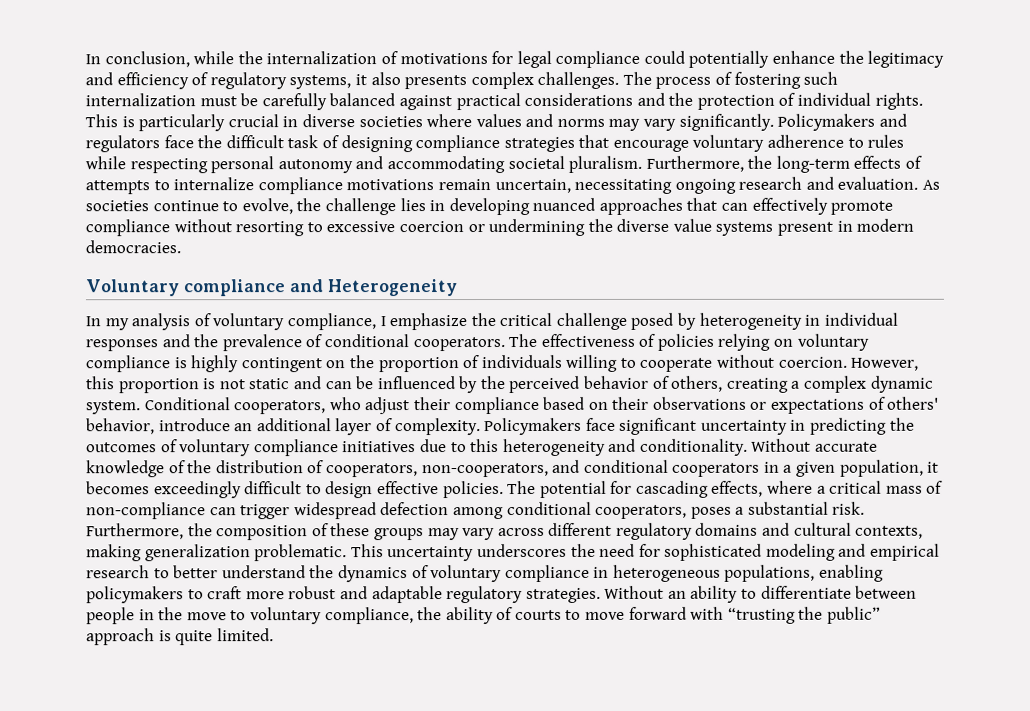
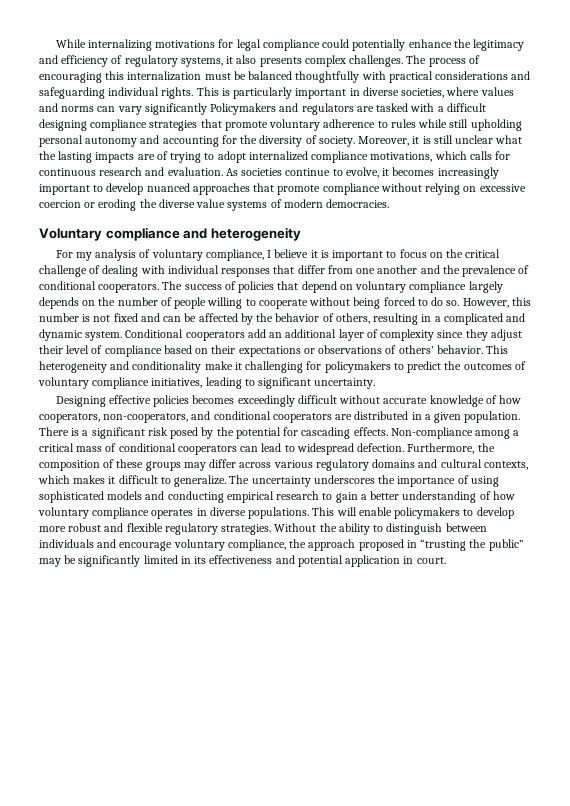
[85,51,398,68] In conclusion, while the internalization of -> [55,39,152,51] While internalizing
[733,71,839,89] fostering such -> [39,71,125,83] encouraging this
[261,92,796,111] carefully balanced against practical considerations and the protection of -> [248,71,531,83] [39,87,105,99] balanced thoughtfully with practical considerations and safeguarding
[227,114,423,128] crucial in diverse societies -> [295,87,445,99] important in diverse societies,
[608,113,907,131] [85,135,339,153] may vary significantly. Policymakers and regulators face the difficult task of -> [97,103,486,115] can vary significantly Policymakers and regulators are tasked with a difficult
[612,139,689,152] encourage -> [224,121,268,131] promote
[129,158,208,174] respecting -> [449,119,522,131] still upholding
[386,155,923,174] [85,177,736,195] accommodating societal pluralism. Furthermore, the long-term effects of attempts to internalize compliance motivations remain uncertain, necessitating ongoing -> [162,135,523,147] [39,151,511,163] [39,168,96,176] accounting for the diversity of society. Moreover, it is still unclear what the lasting impacts are of trying to adopt internalized compliance motivations, which calls for continuous
[296,197,530,216] the challenge lies in developing -> [382,167,499,179] [39,183,144,195] it becomes increasingly important to develop
[721,197,828,215] can effectively -> (275, 187) none
[235,221,323,237] resorting to -> [425,183,477,195] relying on
[488,218,586,237] undermining -> [98,199,137,211] eroding
[777,220,853,236] present in -> [270,199,282,208] of
[326,279,457,297] [85,316,101,327] Heterogeneity // In -> [210,227,301,241] [55,250,73,258] heterogeneity // For
[389,312,898,331] [85,339,158,352] emphasize the critical challenge posed by heterogeneity in individual responses -> [274,249,501,261] [39,265,418,277] believe it is important to focus on the critical challenge of dealing with individual responses that differ from one another
[540,333,635,347] effectiveness -> [184,284,222,290] success
[717,333,771,351] relying -> [277,281,337,293] that depend
[174,354,848,373] is highly contingent on the proportion of individuals willing to cooperate without coercion. -> [468,281,503,293] [39,297,460,309] largely depends on the number of people willing to cooperate without being forced to do so.
[118,378,200,394] proportion -> [39,313,79,322] number
[249,378,291,390] static -> [113,313,138,322] fixed
[377,375,581,394] influenced by the perceived -> [198,313,274,325] affected by the
[726,375,934,393] [86,396,940,415] [86,417,888,436] creating a complex dynamic system. Conditional cooperators, who adjust their compliance based on their observations or expectations of others' behavior, introduce an additional layer of complexity. Policymakers face significant uncertainty in predicting -> [373,313,526,325] [39,329,522,341] [39,345,509,357] [39,361,442,373] resulting in a complicated and dynamic system. Conditional cooperators add an additional layer of complexity since they adjust their level of compliance based on their expectations or observations of others’ behavior. This heterogeneity and conditionality make it challenging for policymakers to predict
[342,438,879,457] [86,460,325,478] initiatives due to this heterogeneity and conditionality. Without accurate knowledge of the distribution of -> [151,377,376,389] [55,395,522,407] initiatives, leading to significant uncertainty. // Designing effective policies becomes exceedingly difficult without accurate knowledge of how
(761, 469) none -> [335,411,409,420] are distributed
[839,459,940,477] [86,480,944,499] [86,501,866,520] population, it becomes exceedingly difficult to design effective policies. The potential for cascading effects, where a critical mass of non-compliance can trigger widespread defection among conditional cooperators, poses a substantial risk. -> [464,411,521,423] [39,427,520,439] [39,443,405,455] population. There is a significant risk posed by the potential for cascading effects. Non-compliance among a critical mass of conditional cooperators can lead to widespread defection.
[462,522,613,541] vary across different -> [209,459,313,468] differ across various
[86,543,941,562] [86,564,885,583] [86,586,243,604] making generalization problematic. This uncertainty underscores the need for sophisticated modeling and empirical research to better understand the dynamics of voluntary compliance in heterogeneous populations, enabling policymakers to craft -> [38,475,499,487] [39,491,515,503] [38,507,514,519] which makes it difficult to generalize. The uncertainty underscores the importance of using sophisticated models and conducting empirical research to gain a better understanding of how voluntary compliance operates in diverse populations. This will enable policymakers to develop
[371,586,443,604] adaptable -> [126,523,163,532] flexible
[667,590,687,599] an -> [319,523,337,532] the
[760,585,918,599] [86,606,882,625] [86,628,274,646] differentiate between people in the move to voluntary compliance, the ability of courts to move forward with “trusting the public” approach is quite limited. -> [386,523,487,535] [39,539,524,551] [39,555,446,567] distinguish between individuals and encourage voluntary compliance, the approach proposed in “trusting the public” may be significantly limited in its effectiveness and potential application in court.

